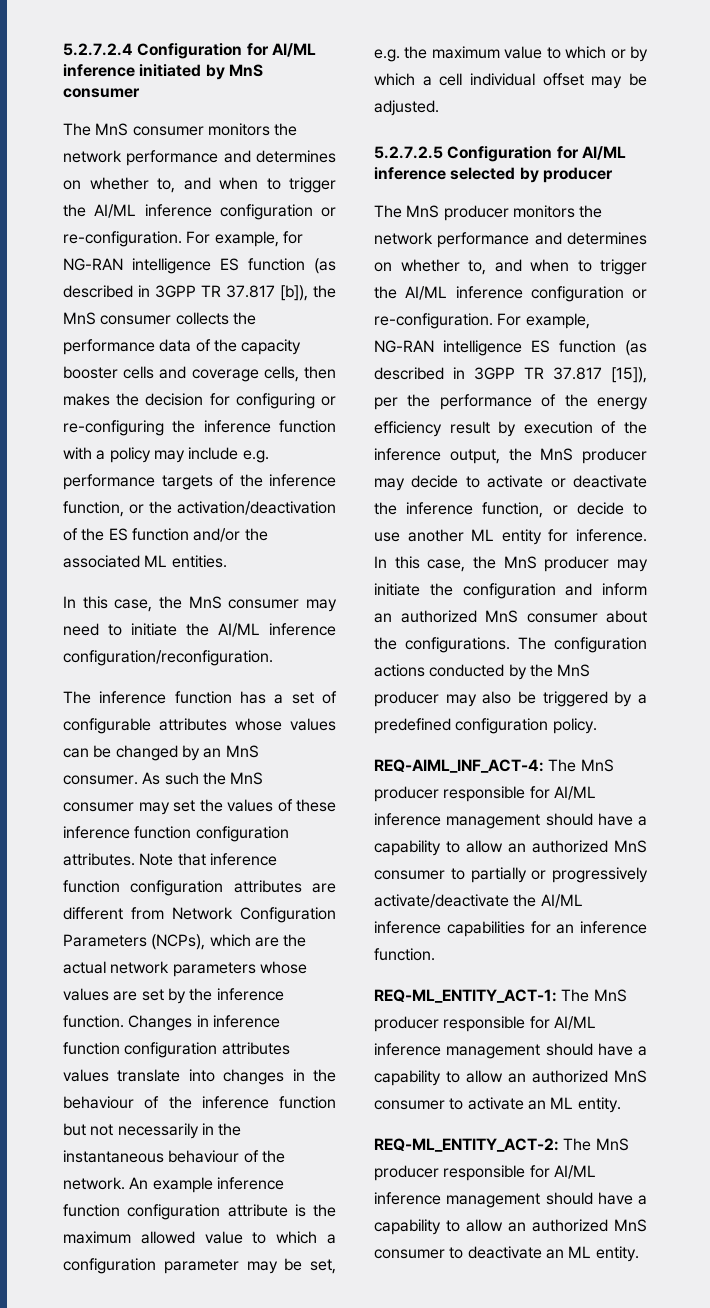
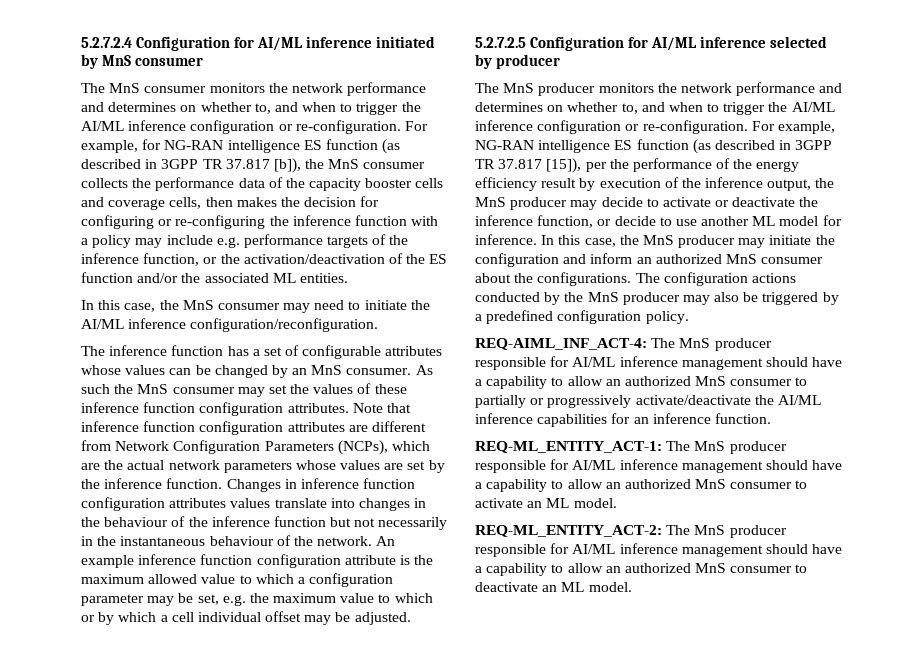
[501,529,542,545] entity -> [779,216,819,226] model
[577,1097,621,1113] entity. -> [573,498,617,508] model.
[595,1246,639,1262] entity. -> [588,582,632,592] model.

